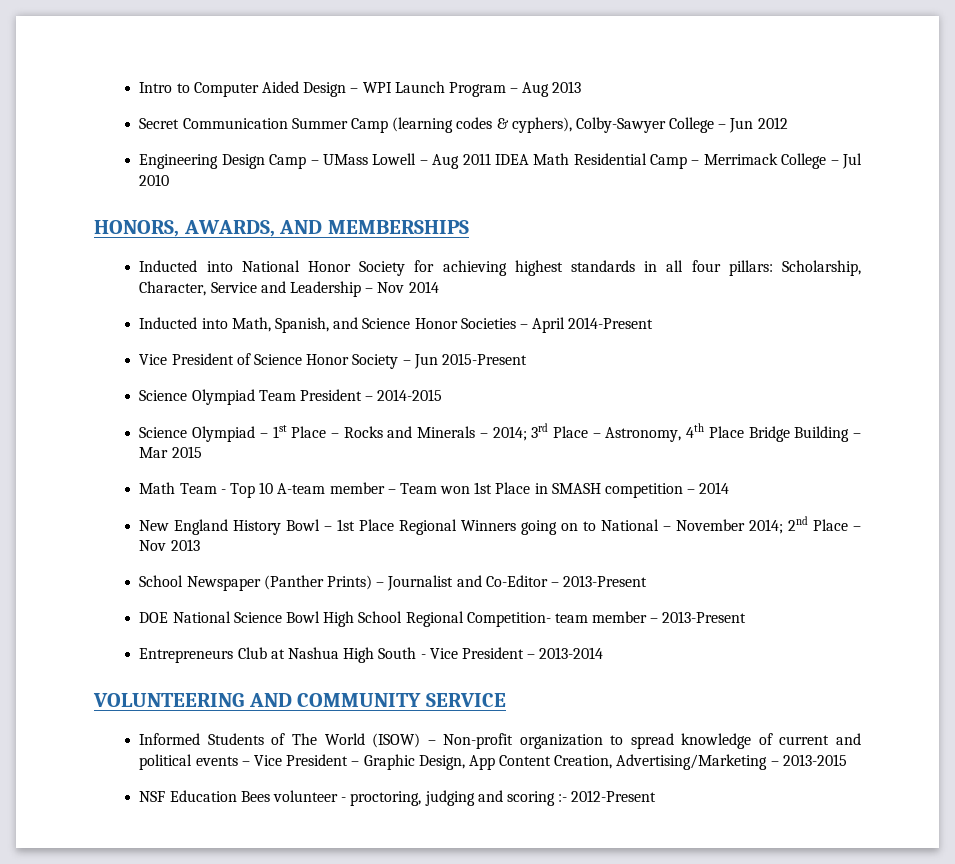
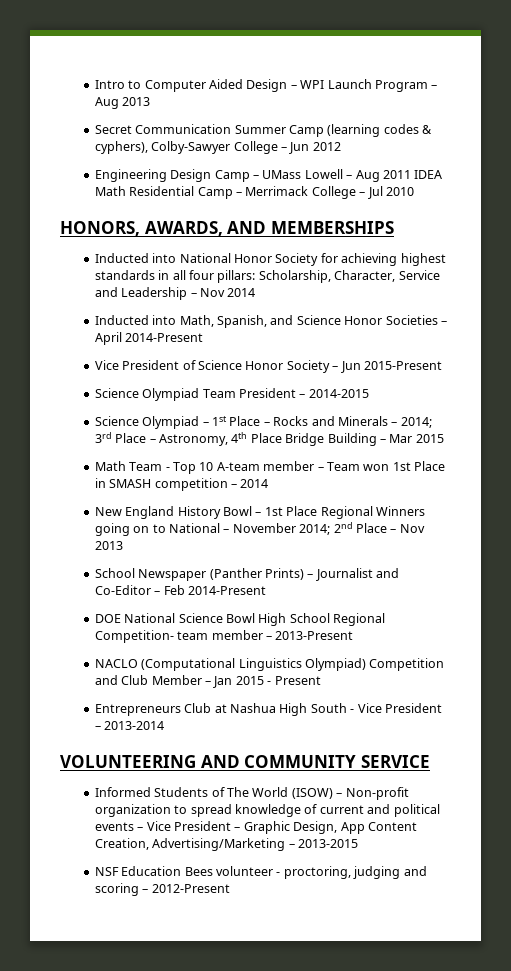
[563,575,648,587] 2013-Present -> [163,585,267,595] Feb 2014-Present
(747, 617) none -> [94,658,445,671] [94,675,321,688] // NACLO (Computational Linguistics Olympiad) Competition and Club Member – Jan 2015 - Present
[558,794,568,802] :- -> [142,889,149,893] –

